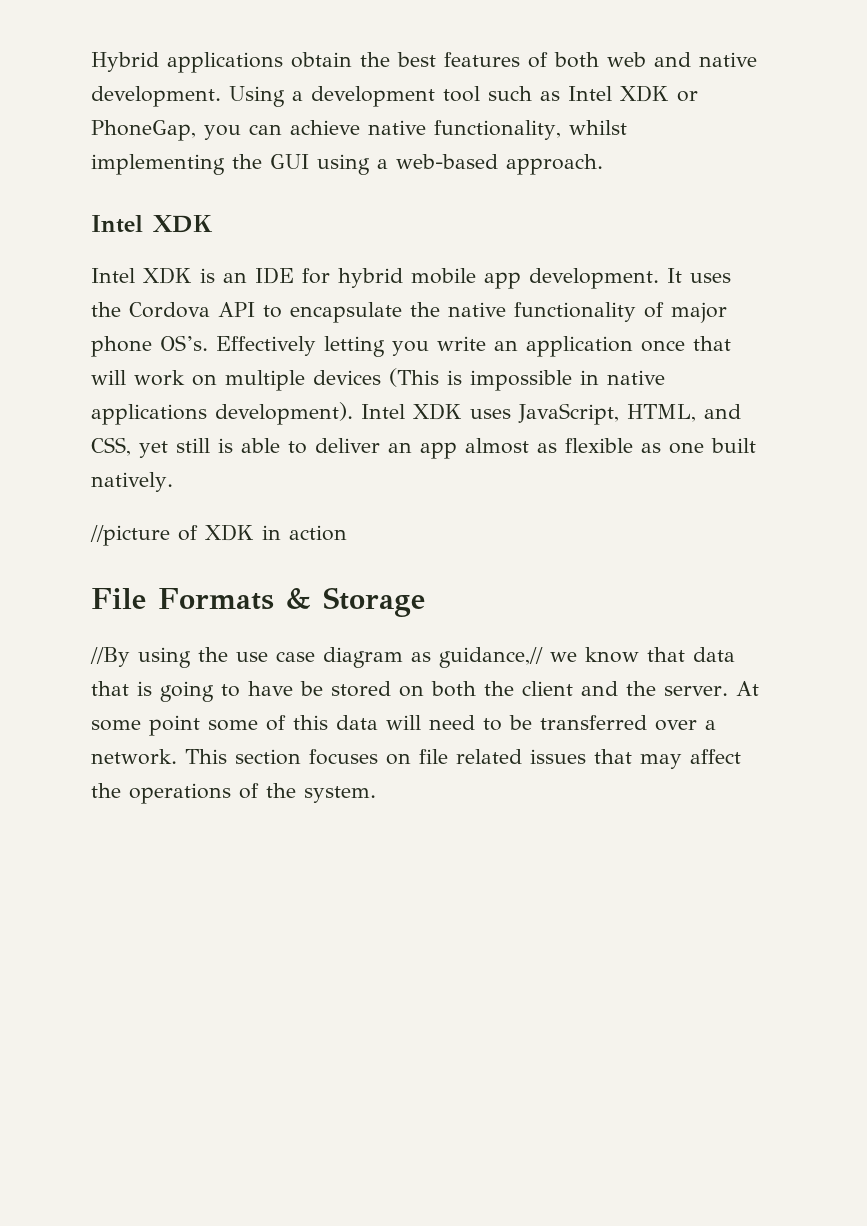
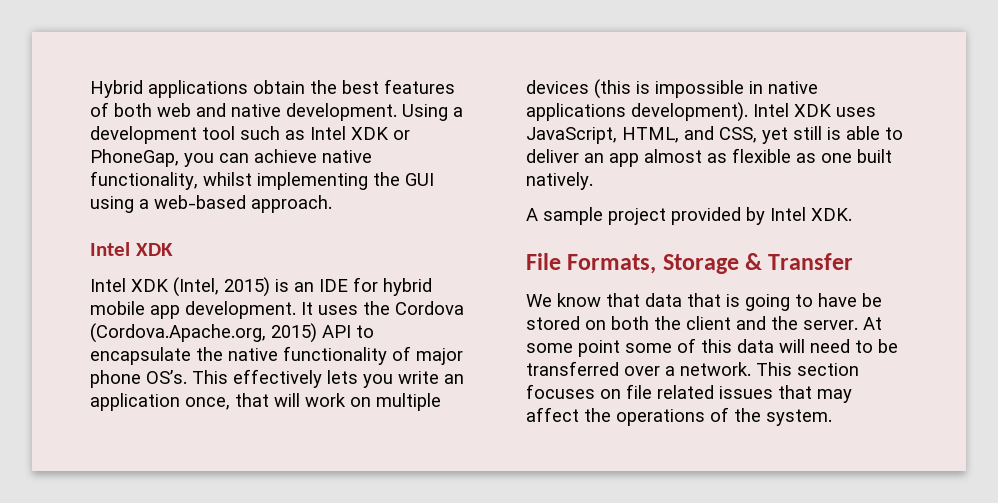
(192, 275) none -> [173,277,270,297] (Intel, 2015)
(210, 310) none -> [90,323,317,343] (Cordova.Apache.org, 2015)
[216,336,385,357] Effectively letting -> [192,369,358,388] This effectively lets
[641,340,685,352] once -> [185,397,230,410] once,
[389,368,439,387] (This -> [594,79,631,99] (this
[90,524,347,546] [91,587,425,617] [90,647,577,668] //picture of XDK in action // File Formats & Storage // //By using the use case diagram as guidance,// we -> [526,207,852,225] [526,253,854,274] [526,294,552,307] A sample project provided by Intel XDK. // File Formats, Storage & Transfer // We

